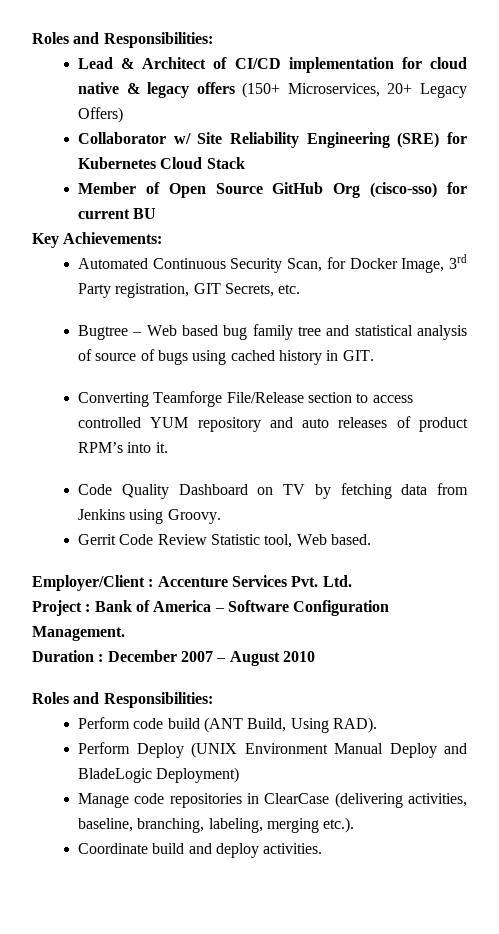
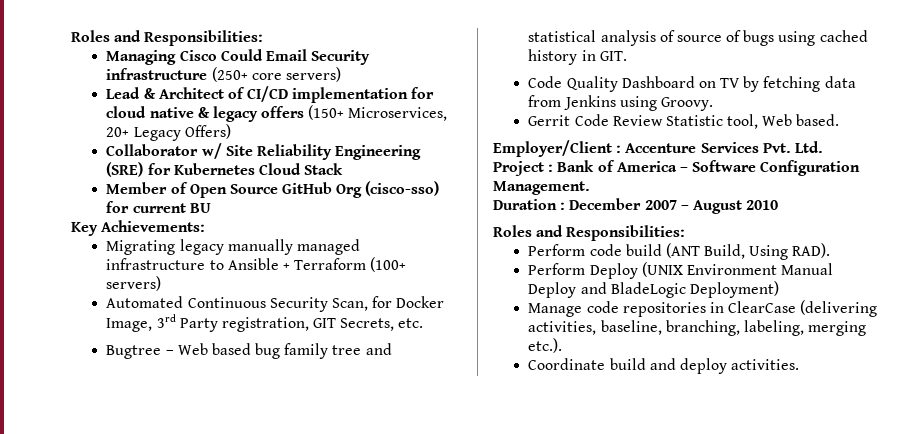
[32,32,213,48] Roles and Responsibilities: -> [71,30,264,46] [106,49,371,65] [106,67,341,82] Roles and Responsibilities: // Managing Cisco Could Email Security infrastructure (250+ core servers)
(163, 238) none -> [106,239,360,255] [106,257,407,272] [106,276,162,291] // Migrating legacy manually managed infrastructure to Ansible + Terraform (100+ servers)
[78,391,413,407] [78,416,468,432] [78,442,168,453] // Converting Teamforge File/Release section to access controlled YUM repository and auto releases of product RPM’s into it. -> (627, 56) none

